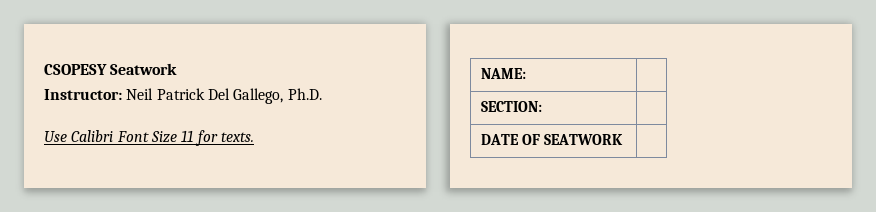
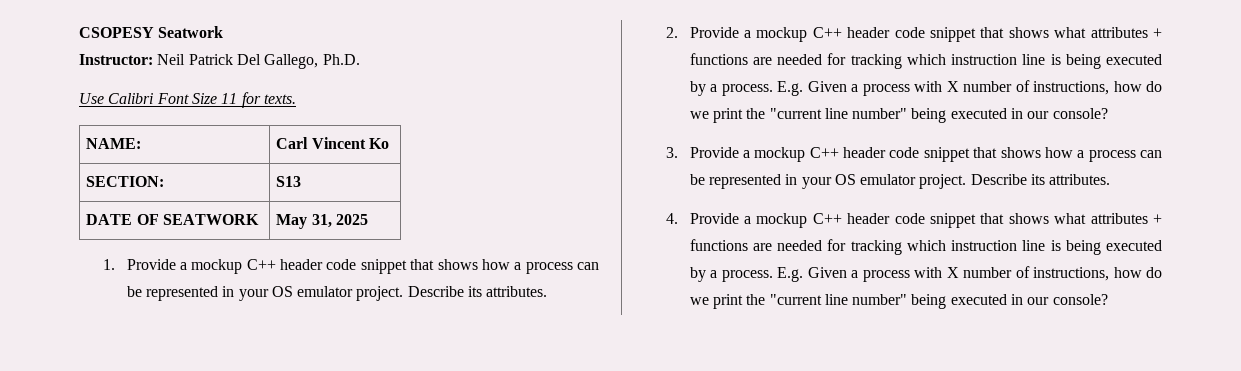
(527, 73) none -> [276,137,390,149] Carl Vincent Ko
(543, 106) none -> [276,176,302,187] S13
(623, 139) none -> [276,214,369,229] [102,259,599,274] [126,286,548,301] [665,27,1162,42] [689,53,1162,69] [689,80,1162,96] [689,108,1108,123] [665,147,1162,162] [689,174,1111,189] [665,213,1162,228] [689,239,1162,255] [689,266,1162,282] [689,294,1108,309] May 31, 2025 // 1. Provide a mockup C++ header code snippet that shows how a process can be represented in your OS emulator project. Describe its attributes. // 2. Provide a mockup C++ header code snippet that shows what attributes + functions are needed for tracking which instruction line is being executed by a process. E.g. Given a process with X number of instructions, how do we print the "current line number" being executed in our console? // 3. Provide a mockup C++ header code snippet that shows how a process can be represented in your OS emulator project. Describe its attributes. // 4. Provide a mockup C++ header code snippet that shows what attributes + functions are needed for tracking which instruction line is being executed by a process. E.g. Given a process with X number of instructions, how do we print the "current line number" being executed in our console?

